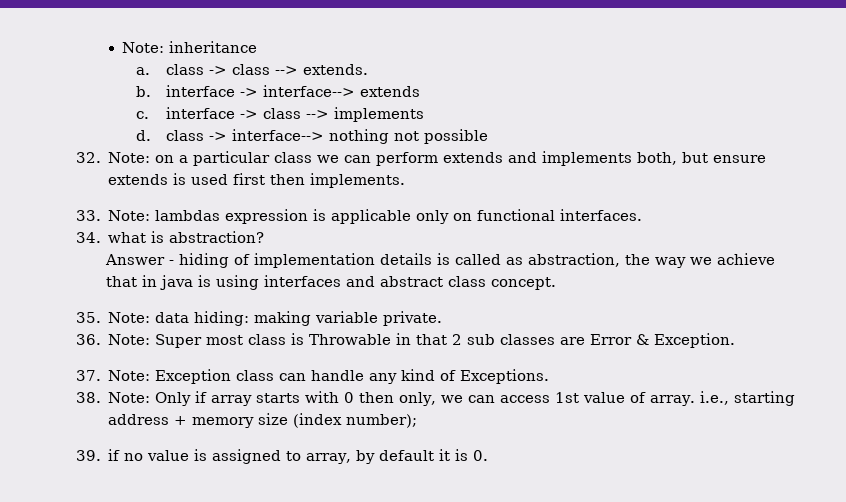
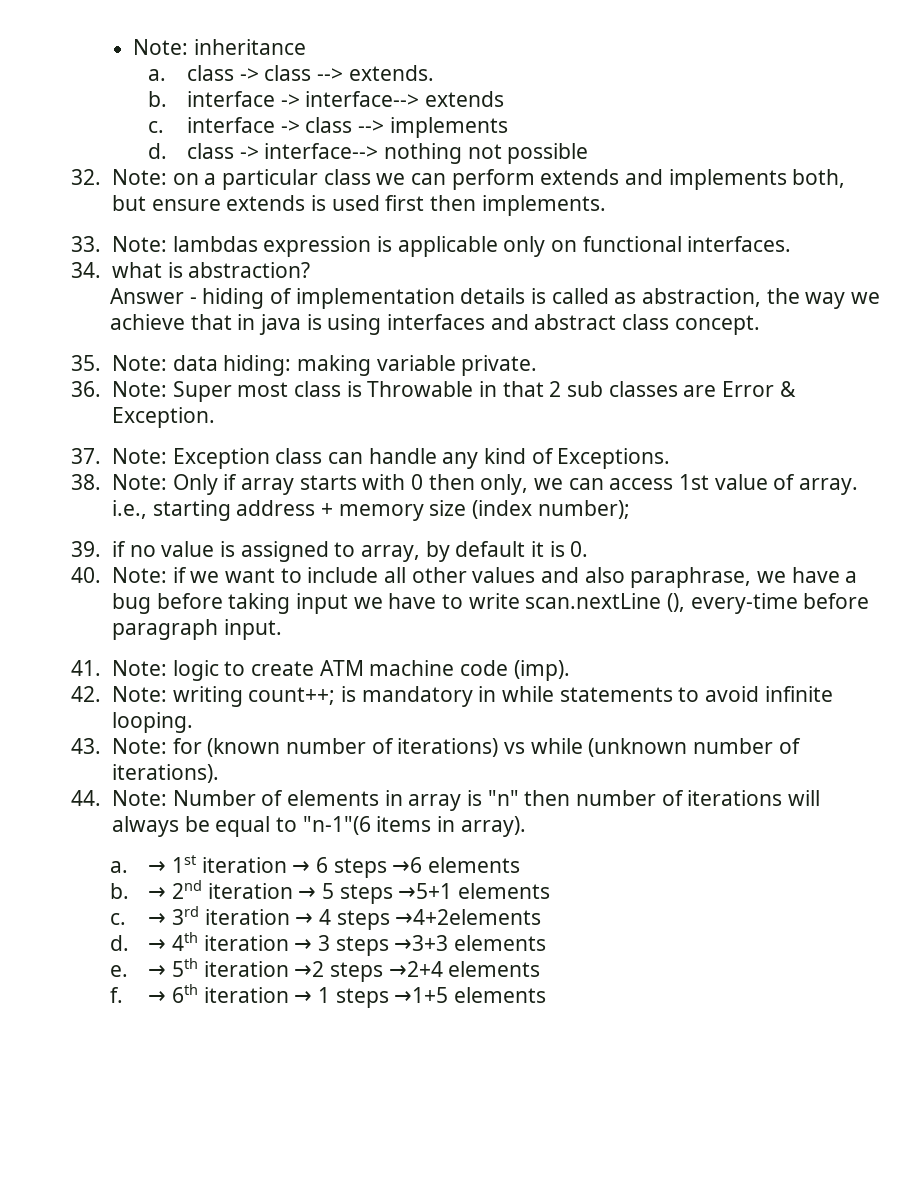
(489, 455) none -> [71,567,858,588] [111,593,870,614] [111,619,282,640] [71,660,570,681] [71,686,833,707] [111,712,193,733] [71,738,801,757] [111,764,219,783] [71,790,821,811] [111,816,526,837] [109,855,521,878] [109,880,551,904] [109,906,542,930] [109,932,547,956] [109,958,541,982] [109,984,547,1008] // 40. Note: if we want to include all other values and also paraphrase, we have a bug before taking input we have to write scan.nextLine (), every-time before paragraph input. // 41. Note: logic to create ATM machine code (imp). // 42. Note: writing count++; is mandatory in while statements to avoid infinite looping. // 43. Note: for (known number of iterations) vs while (unknown number of iterations). // 44. Note: Number of elements in array is "n" then number of iterations will always be equal to "n-1"(6 items in array). // a. → 1st iteration → 6 steps →6 elements // b. → 2nd iteration → 5 steps →5+1 elements // c. → 3rd iteration → 4 steps →4+2elements // d. → 4th iteration → 3 steps →3+3 elements // e. → 5th iteration →2 steps →2+4 elements // f. → 6th iteration → 1 steps →1+5 elements

